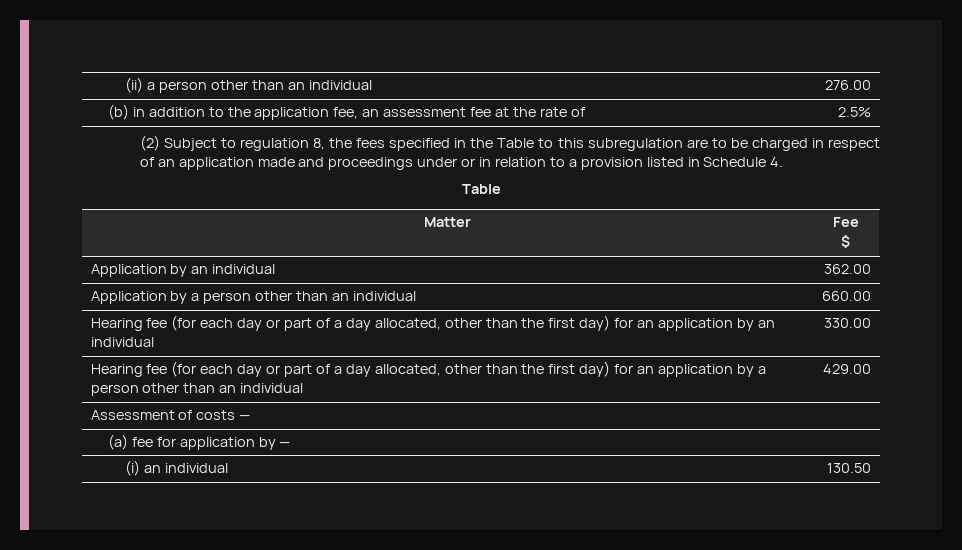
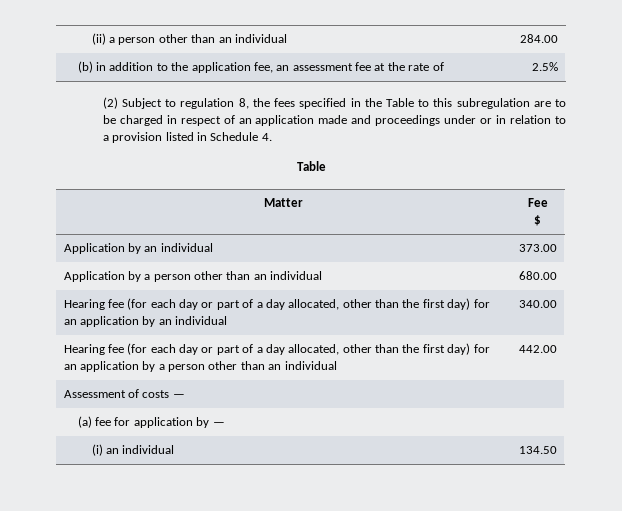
[825,80,872,90] 276.00 -> [520,34,559,43] 284.00
[824,264,872,274] 362.00 -> [519,244,558,252] 373.00
[822,291,872,301] 660.00 -> [519,271,558,280] 680.00
[824,318,872,328] 330.00 -> [519,300,558,308] 340.00
[823,364,872,374] 429.00 -> [519,345,558,353] 442.00
[827,463,872,473] 130.50 -> [519,446,558,454] 134.50

